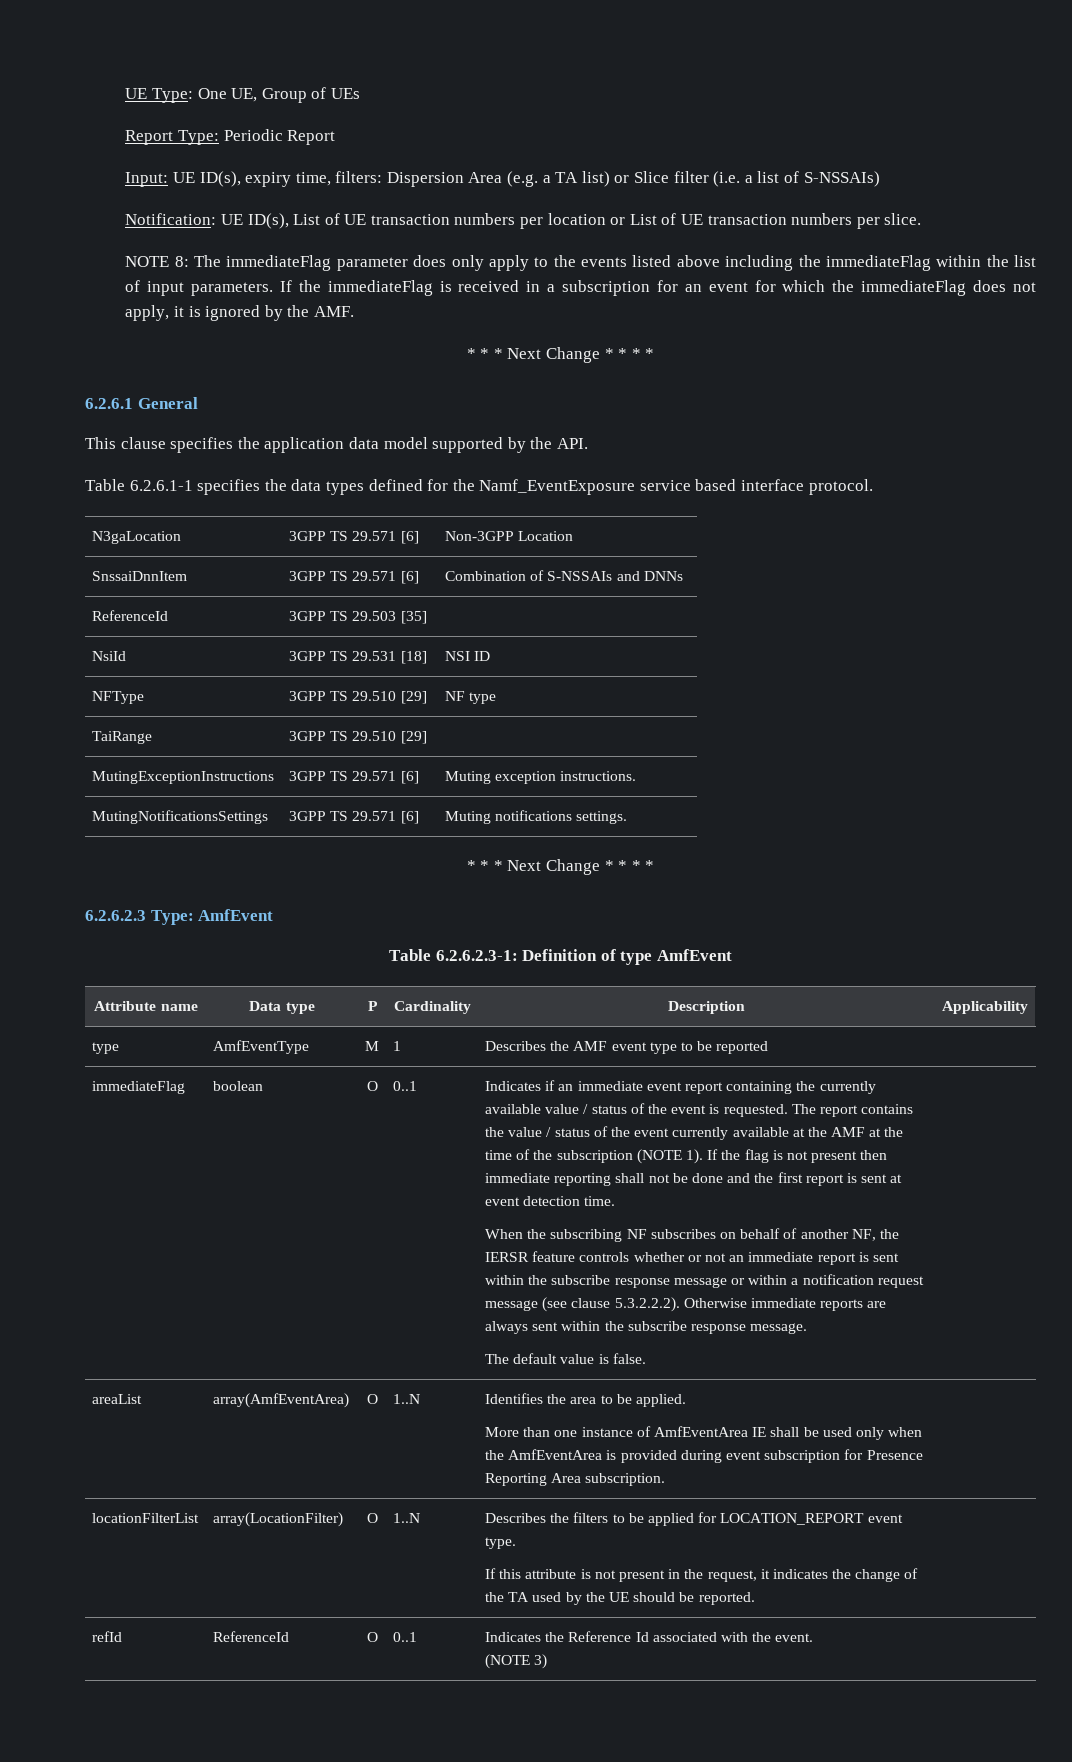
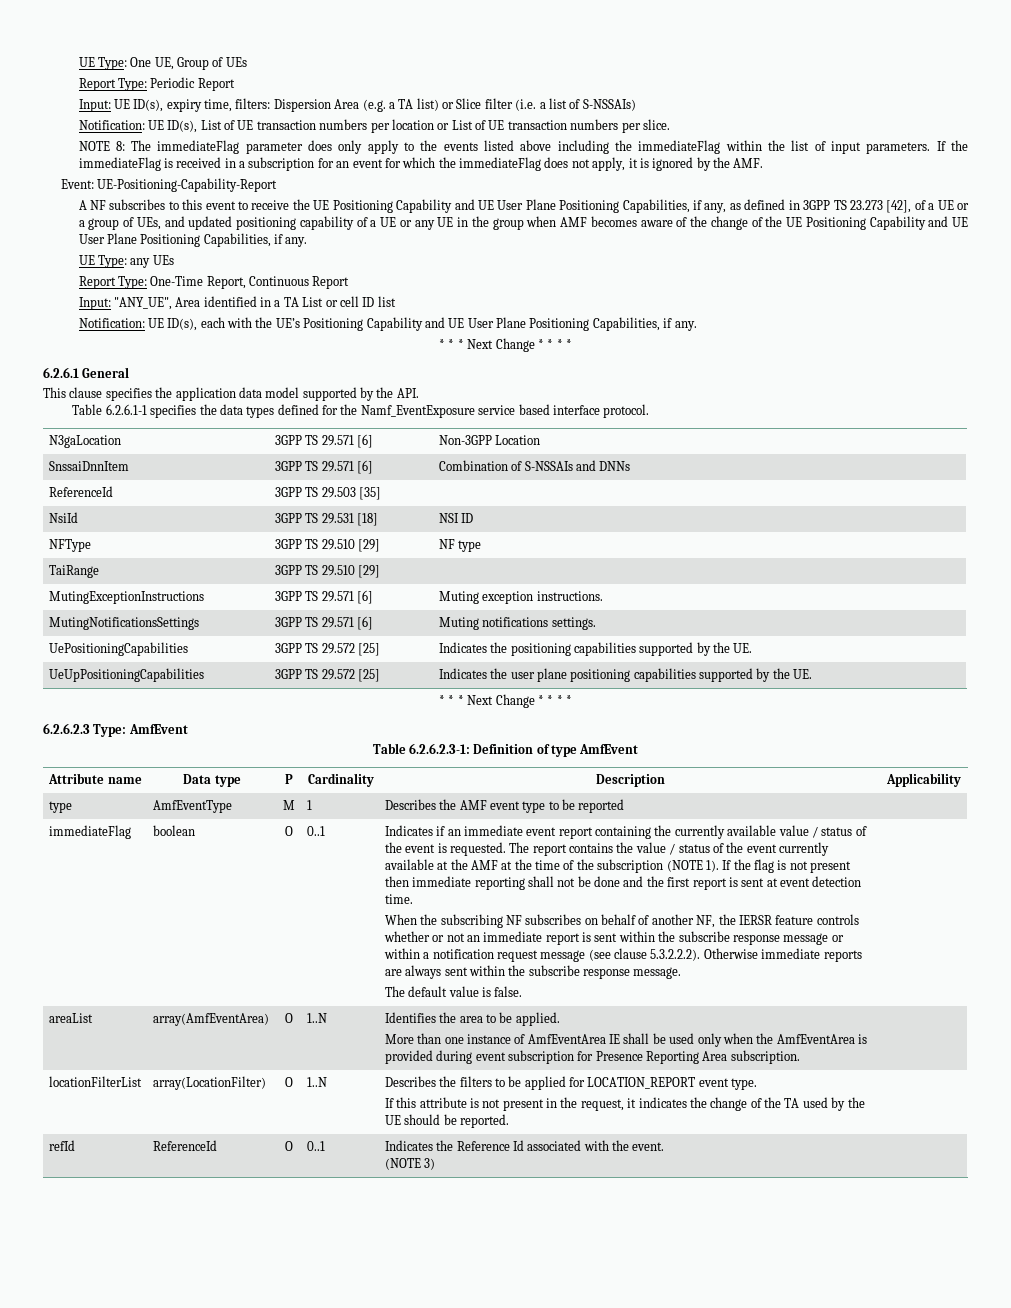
(354, 311) none -> [60,178,278,192] [78,199,970,213] [78,216,968,230] [78,233,308,247] [78,255,174,268] [78,276,350,289] [78,296,396,310] [78,317,697,331] // Event: UE-Positioning-Capability-Report // A NF subscribes to this event to receive the UE Positioning Capability and UE User Plane Positioning Capabilities, if any, as defined in 3GPP TS 23.273 [42], of a UE or a group of UEs, and updated positioning capability of a UE or any UE in the group when AMF becomes aware of the change of the UE Positioning Capability and UE User Plane Positioning Capabilities, if any. // UE Type: any UEs // Report Type: One-Time Report, Continuous Report // Input: "ANY_UE", Area identified in a TA List or cell ID list // Notification: UE ID(s), each with the UE’s Positioning Capability and UE User Plane Positioning Capabilities, if any.
(628, 817) none -> [48,642,188,656] [274,643,380,656] [438,642,753,656] [48,668,204,682] [274,669,380,682] [438,668,813,682] // UePositioningCapabilities | 3GPP TS 29.572 [25] | Indicates the positioning capabilities supported by the UE. // UeUpPositioningCapabilities | 3GPP TS 29.572 [25] | Indicates the user plane positioning capabilities supported by the UE.

